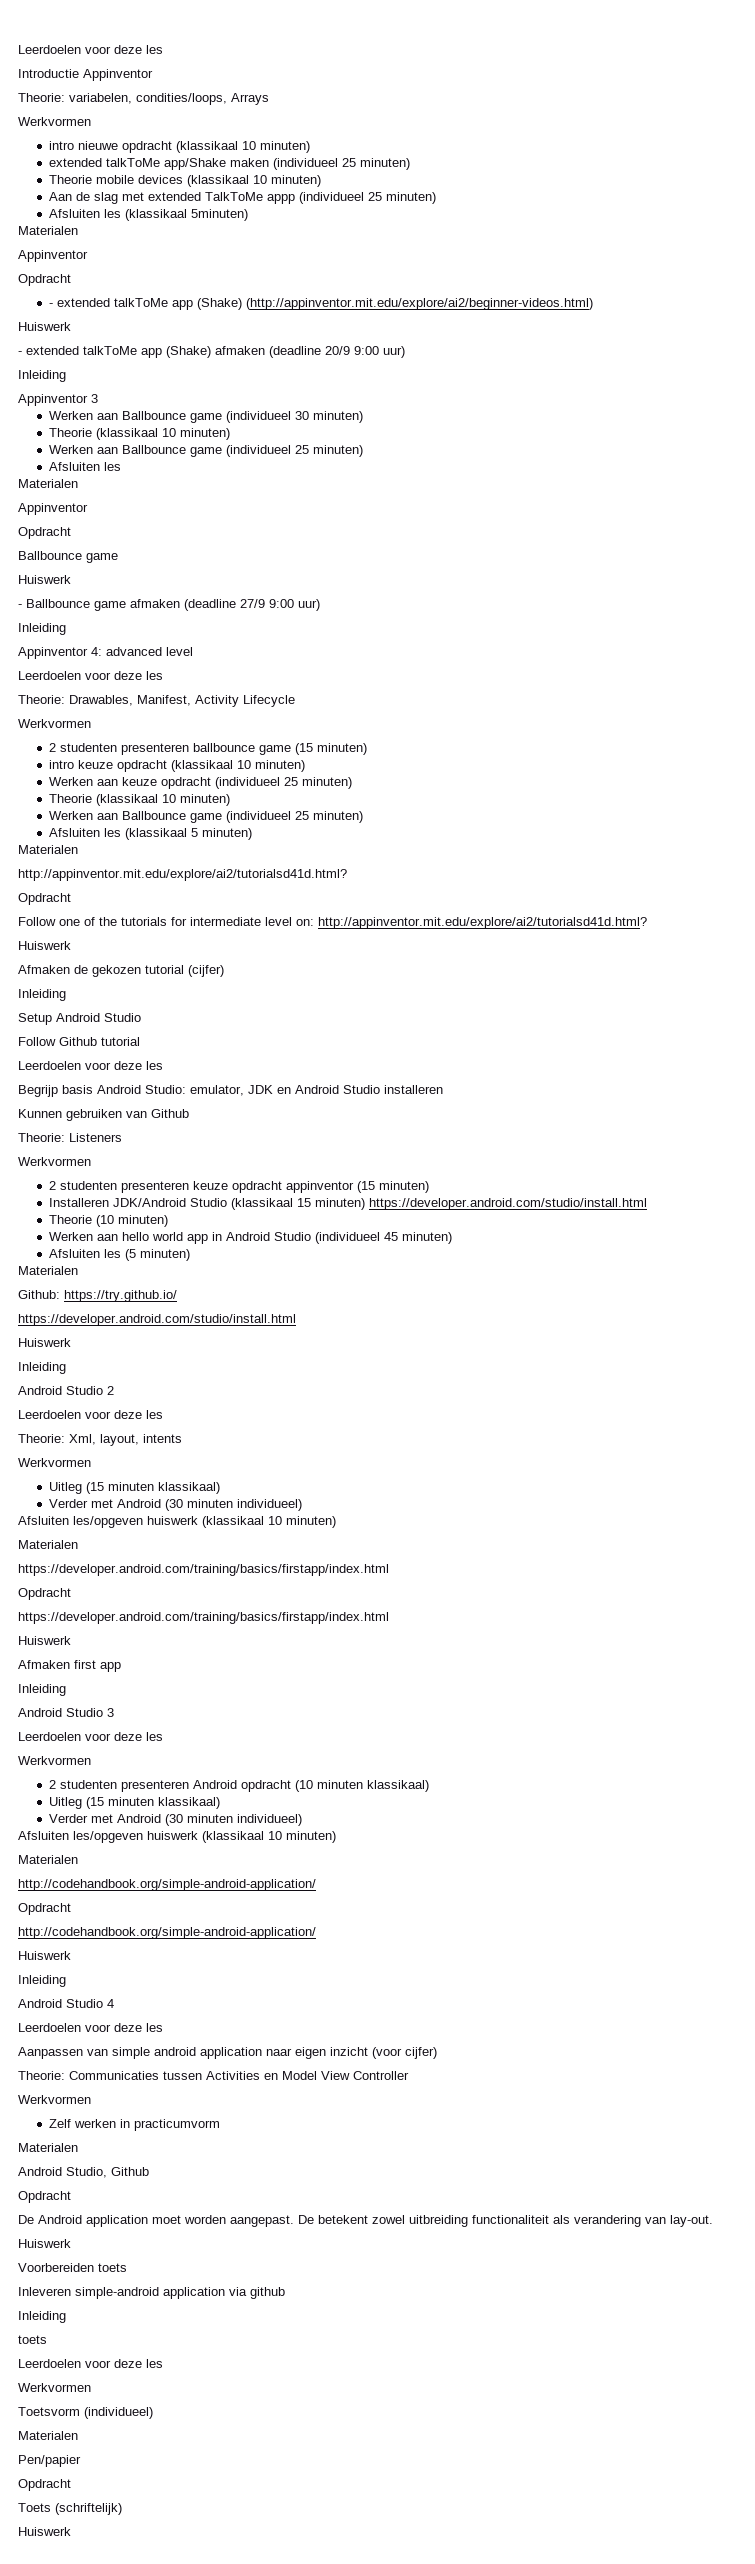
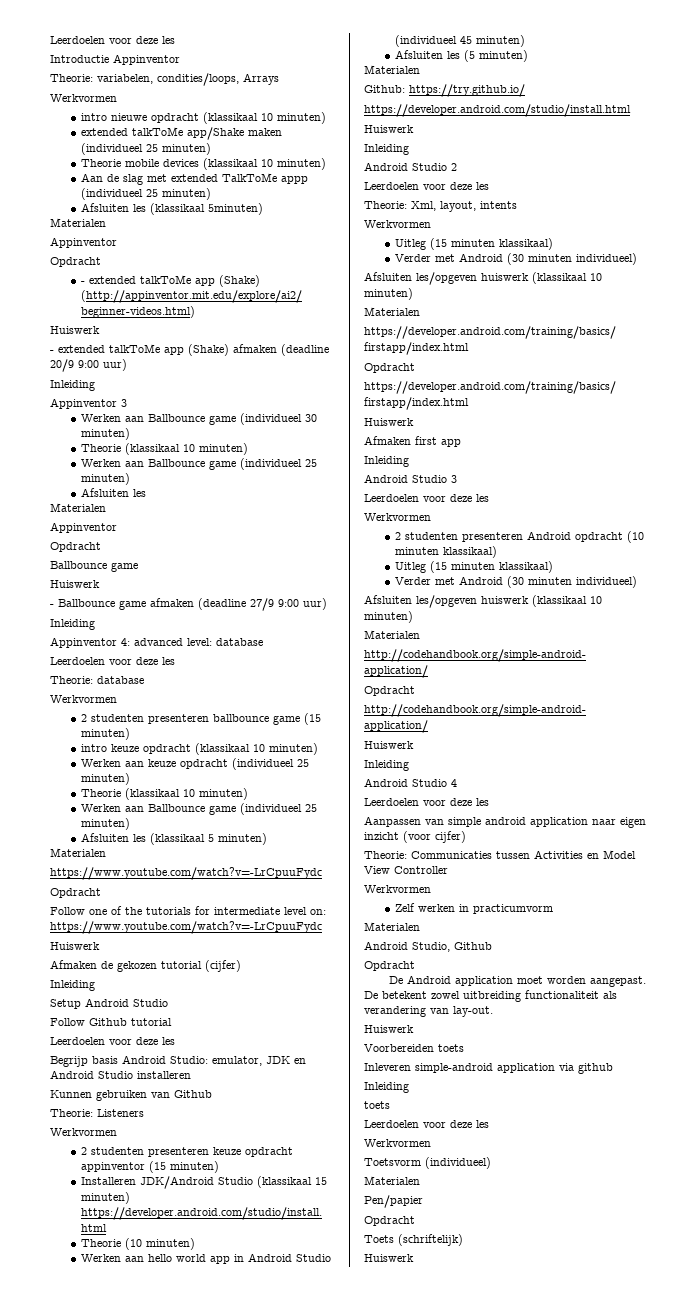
[166,647,193,656] [18,671,163,680] [18,695,295,707] level // Leerdoelen voor deze les // Theorie: Drawables, Manifest, Activity Lifecycle -> [187,638,263,646] [50,657,175,665] [50,676,144,684] level: database // Leerdoelen voor deze les // Theorie: database
[18,869,347,881] http://appinventor.mit.edu/explore/ai2/tutorialsd41d.html? -> [50,867,322,880] https://www.youtube.com/watch?v=-LrCpuuFydc
[318,917,647,929] http://appinventor.mit.edu/explore/ai2/tutorialsd41d.html? -> [50,921,322,934] https://www.youtube.com/watch?v=-LrCpuuFydc

